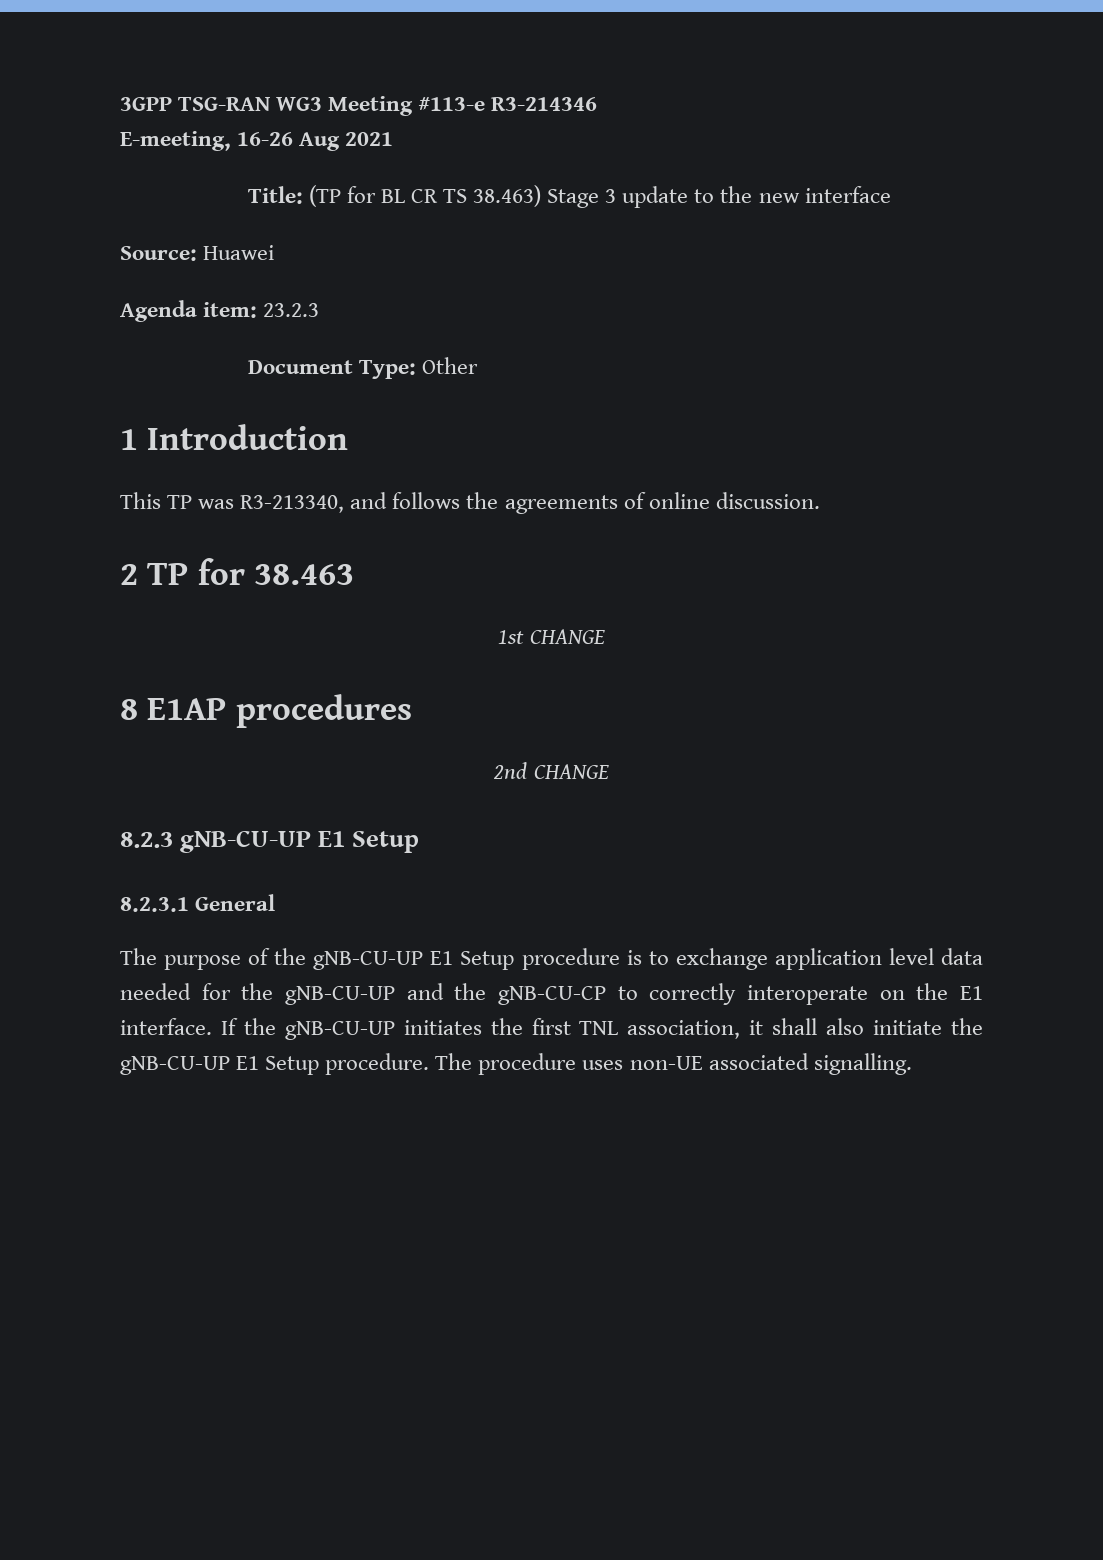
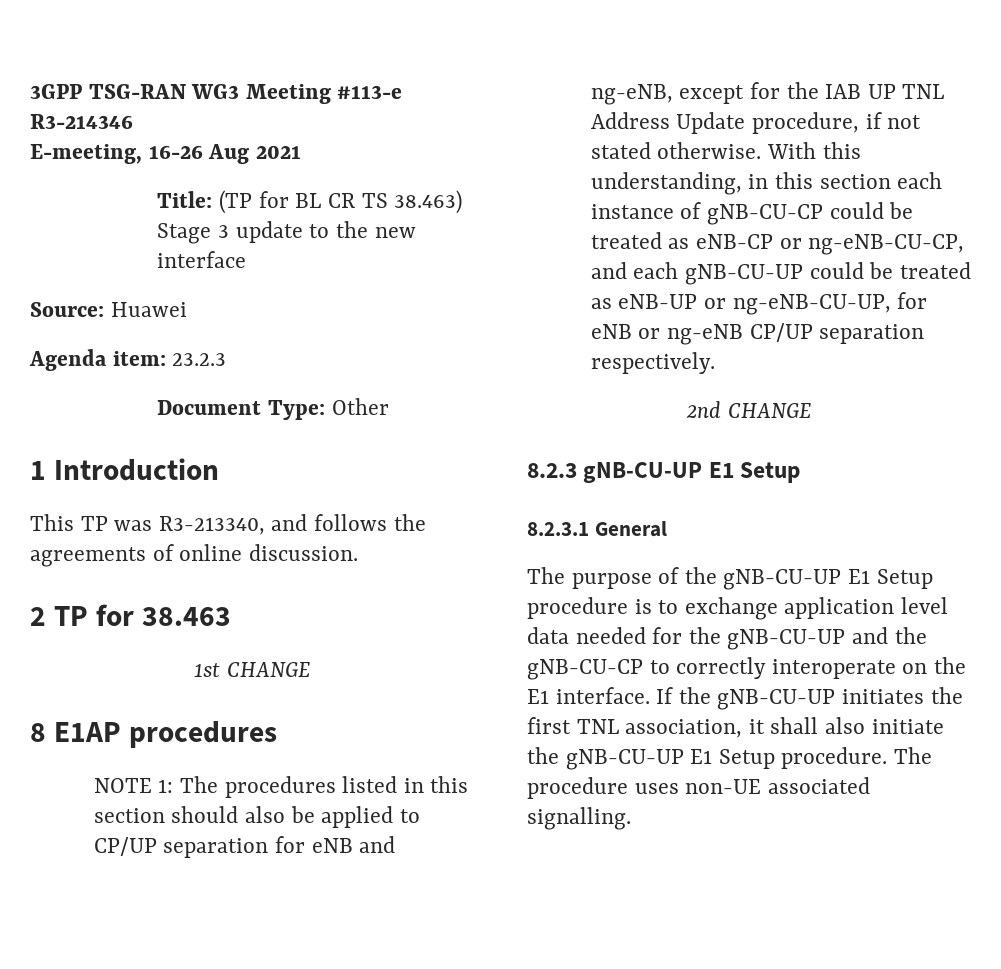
(412, 711) none -> [93,776,469,798] [93,806,420,828] [93,836,396,858] [590,82,945,105] [590,112,922,134] [590,142,861,159] [590,172,943,195] [590,202,914,225] [590,232,965,255] [590,262,971,285] [590,292,928,315] [590,323,925,345] [590,352,715,374] // NOTE 1: The procedures listed in this section should also be applied to CP/UP separation for eNB and ng-eNB, except for the IAB UP TNL Address Update procedure, if not stated otherwise. With this understanding, in this section each instance of gNB-CU-CP could be treated as eNB-CP or ng-eNB-CU-CP, and each gNB-CU-UP could be treated as eNB-UP or ng-eNB-CU-UP, for eNB or ng-eNB CP/UP separation respectively.

